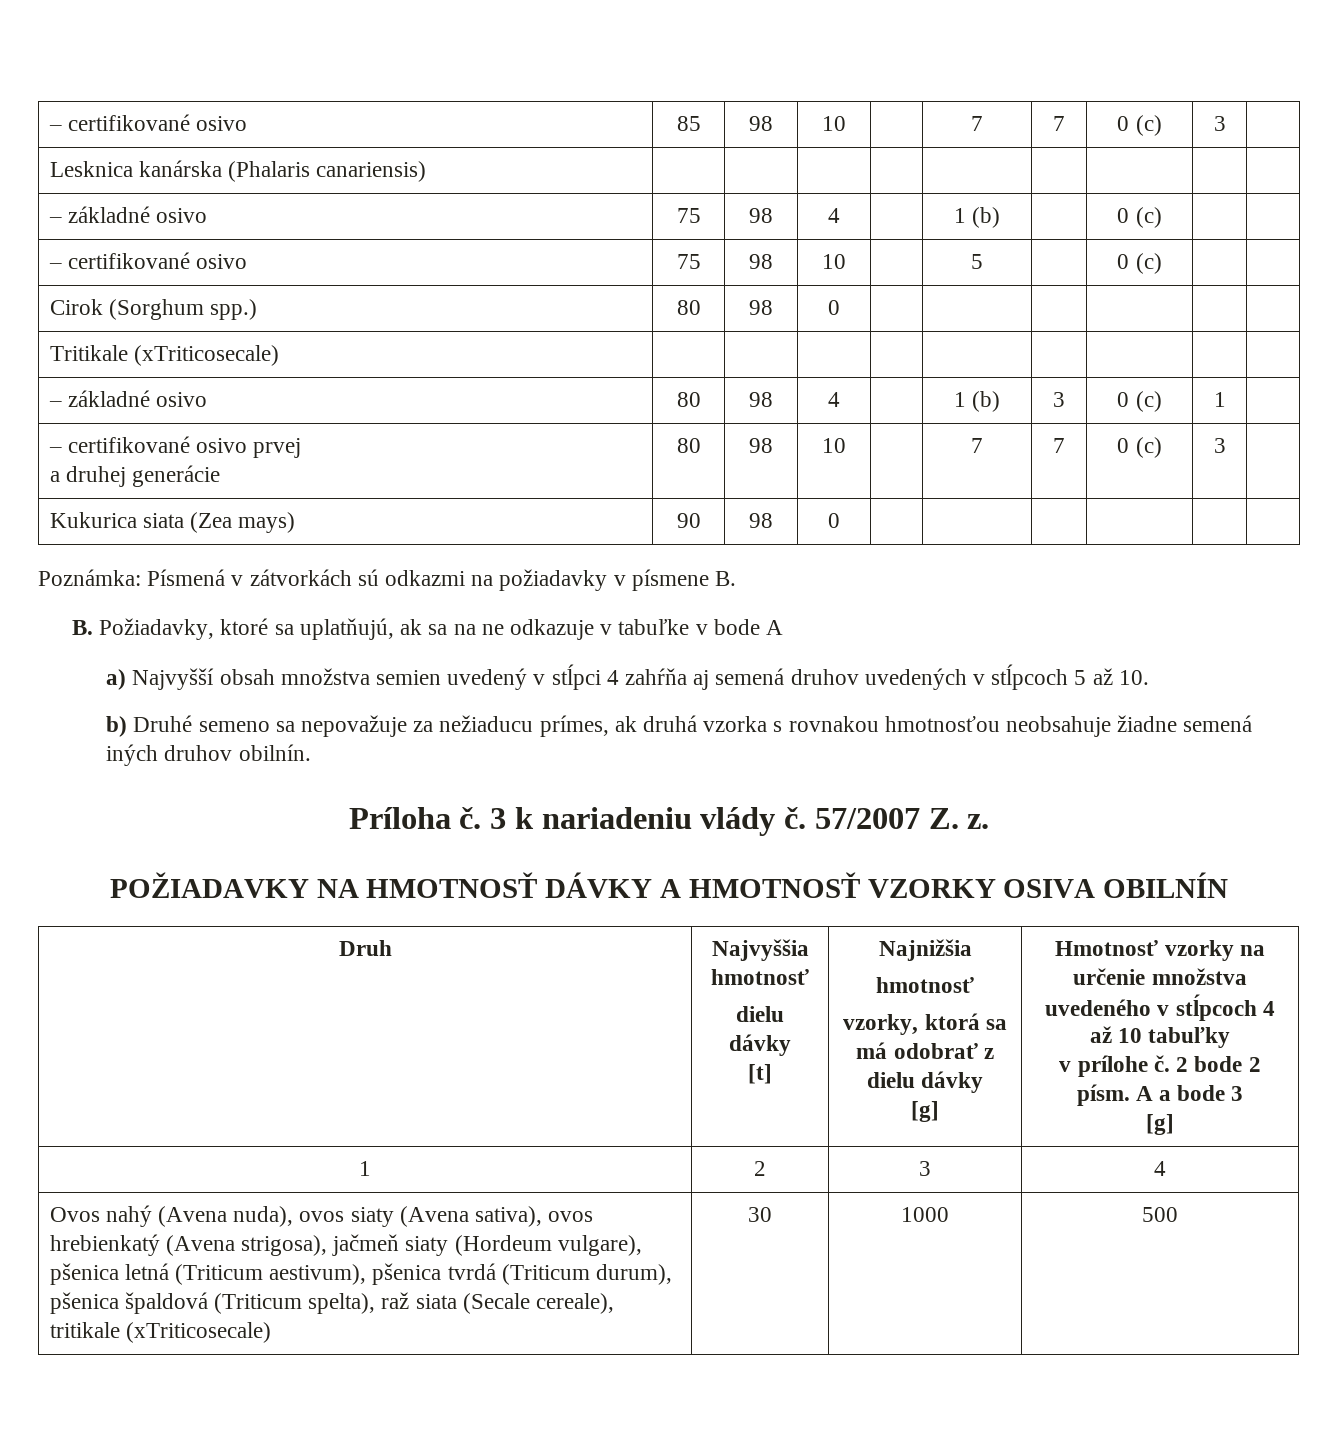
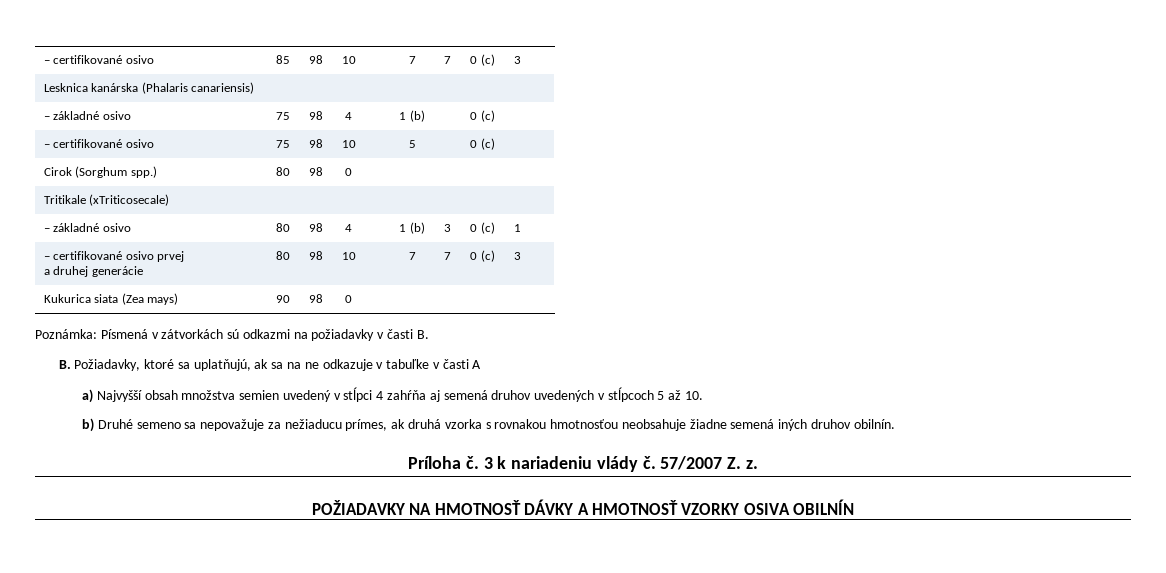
[631,569,709,591] písmene -> [387,329,414,339] časti
[713,619,760,635] bode -> [442,359,469,369] časti
[338,940,392,956] [711,939,809,961] [711,969,809,985] [736,1006,784,1022] [729,1034,791,1056] [748,1064,772,1084] [878,939,972,961] [876,977,974,993] [843,1013,1007,1035] [856,1042,994,1059] [866,1071,984,1093] [911,1101,939,1122] [1055,940,1265,961] [1073,968,1247,985] [1045,994,1275,1021] [1089,1026,1231,1048] [1059,1055,1261,1077] [1076,1084,1244,1106] [1146,1114,1174,1135] [359,1161,371,1176] [754,1161,766,1176] [919,1161,931,1176] [1154,1161,1166,1176] [49,1205,594,1227] [49,1234,642,1256] [49,1263,673,1285] [49,1292,615,1314] [49,1322,271,1343] [748,1207,772,1222] [901,1207,949,1222] [1142,1207,1178,1222] // Druh | Najvyššia hmotnosť // dielu dávky // [t] | Najnižšia // hmotnosť // vzorky, ktorá sa má odobrať z dielu dávky // [g] | Hmotnosť vzorky na určenie množstva uvedeného v stĺpcoch 4 až 10 tabuľky // v prílohe č. 2 bode 2 písm. A a bode 3 // [g] // 1 | 2 | 3 | 4 // Ovos nahý (Avena nuda), ovos siaty (Avena sativa), ovos hrebienkatý (Avena strigosa), jačmeň siaty (Hordeum vulgare), pšenica letná (Triticum aestivum), pšenica tvrdá (Triticum durum), pšenica špaldová (Triticum spelta), raž siata (Secale cereale), tritikale (xTriticosecale) | 30 | 1000 | 500 -> (855, 507) none

